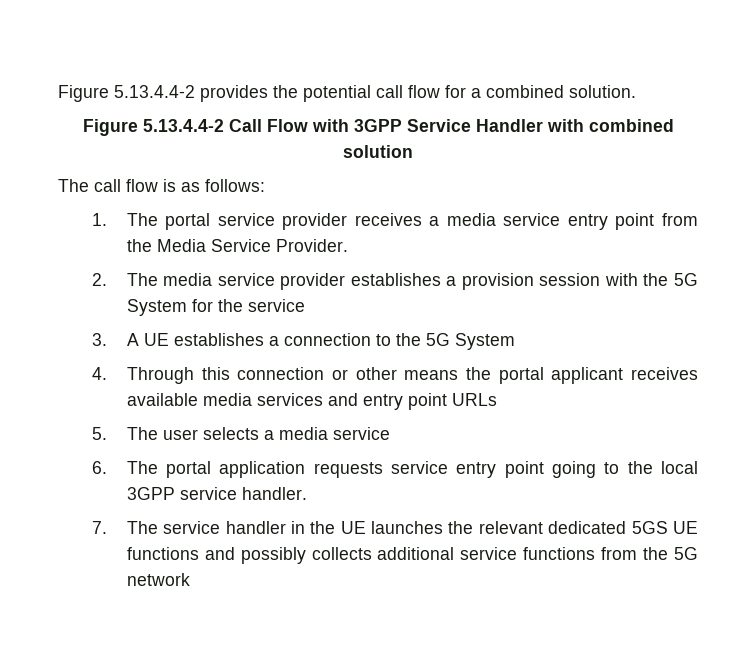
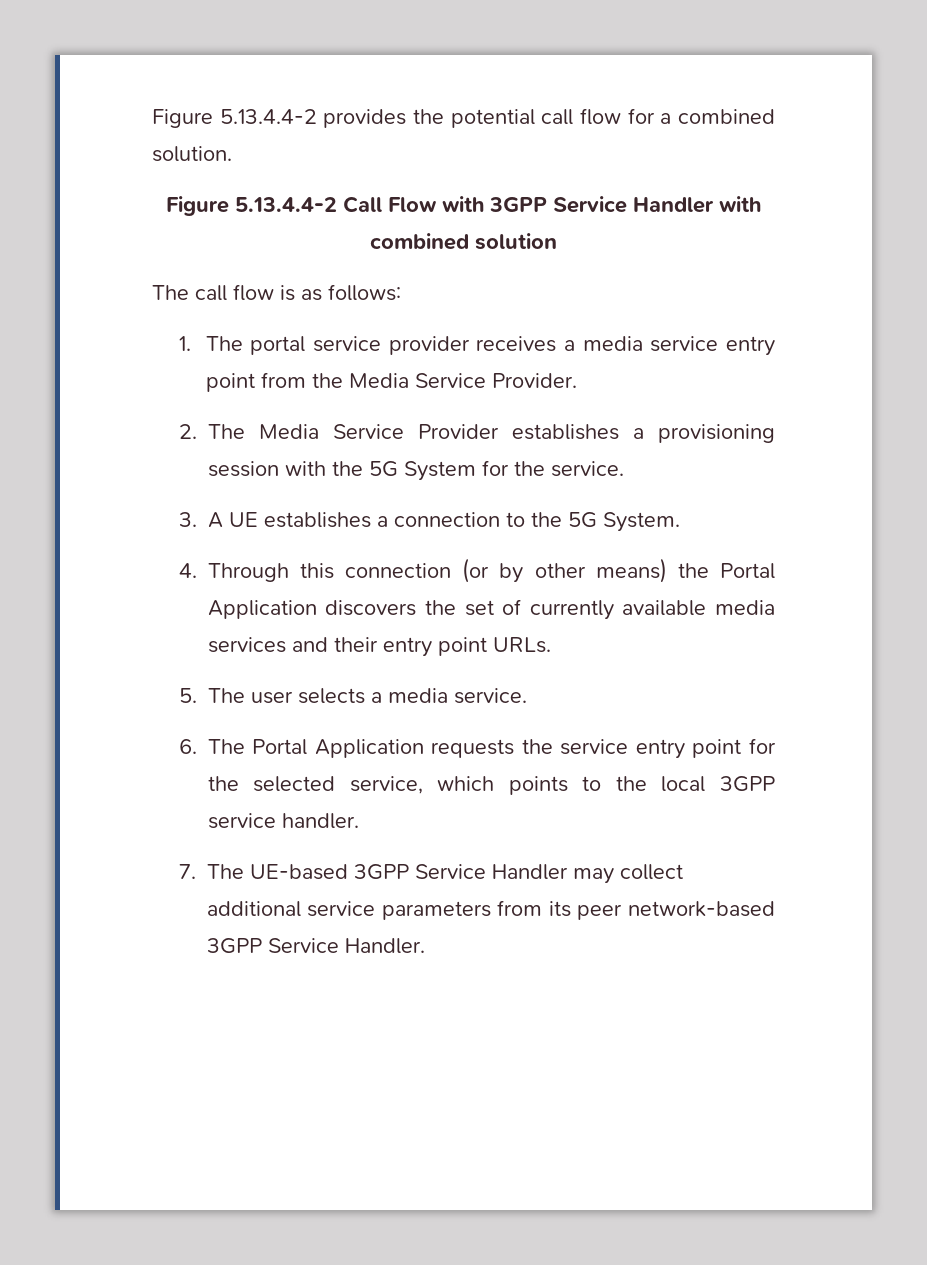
[163,273,534,290] media service provider establishes a provision -> [258,424,775,443] Media Service Provider establishes a provisioning
[247,299,305,312] service -> [550,461,624,477] service.
[454,333,515,350] System -> [602,512,680,532] System.
[331,367,698,384] or other means the portal applicant receives -> [462,558,775,583] [207,599,614,620] (or by other means) the Portal Application discovers the set of currently
[362,393,497,410] entry point URLs -> [333,637,551,657] their entry point URLs.
[332,427,390,440] service -> [453,688,527,704] service.
[166,461,597,478] portal application requests service entry point going -> [252,738,776,759] [207,776,568,795] Portal Application requests the service entry point for the selected service, which points
[163,521,698,534] [126,547,699,564] [126,573,190,586] service handler in the UE launches the relevant dedicated 5GS UE functions and possibly collects additional service functions from the 5G network -> [249,864,683,884] [206,900,775,920] [206,938,425,954] UE-based 3GPP Service Handler may collect additional service parameters from its peer network-based 3GPP Service Handler.

